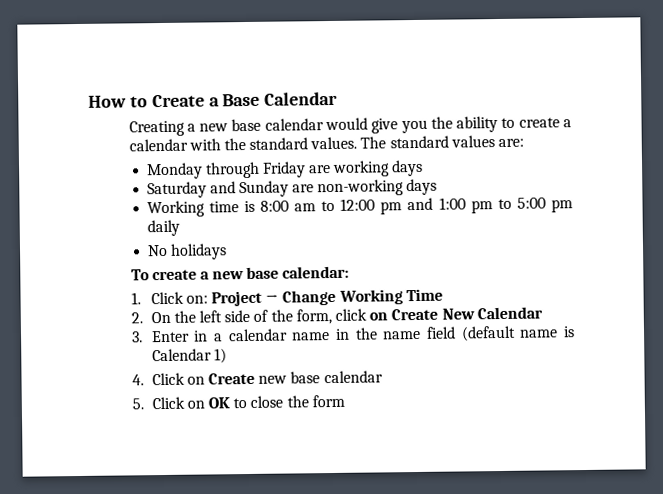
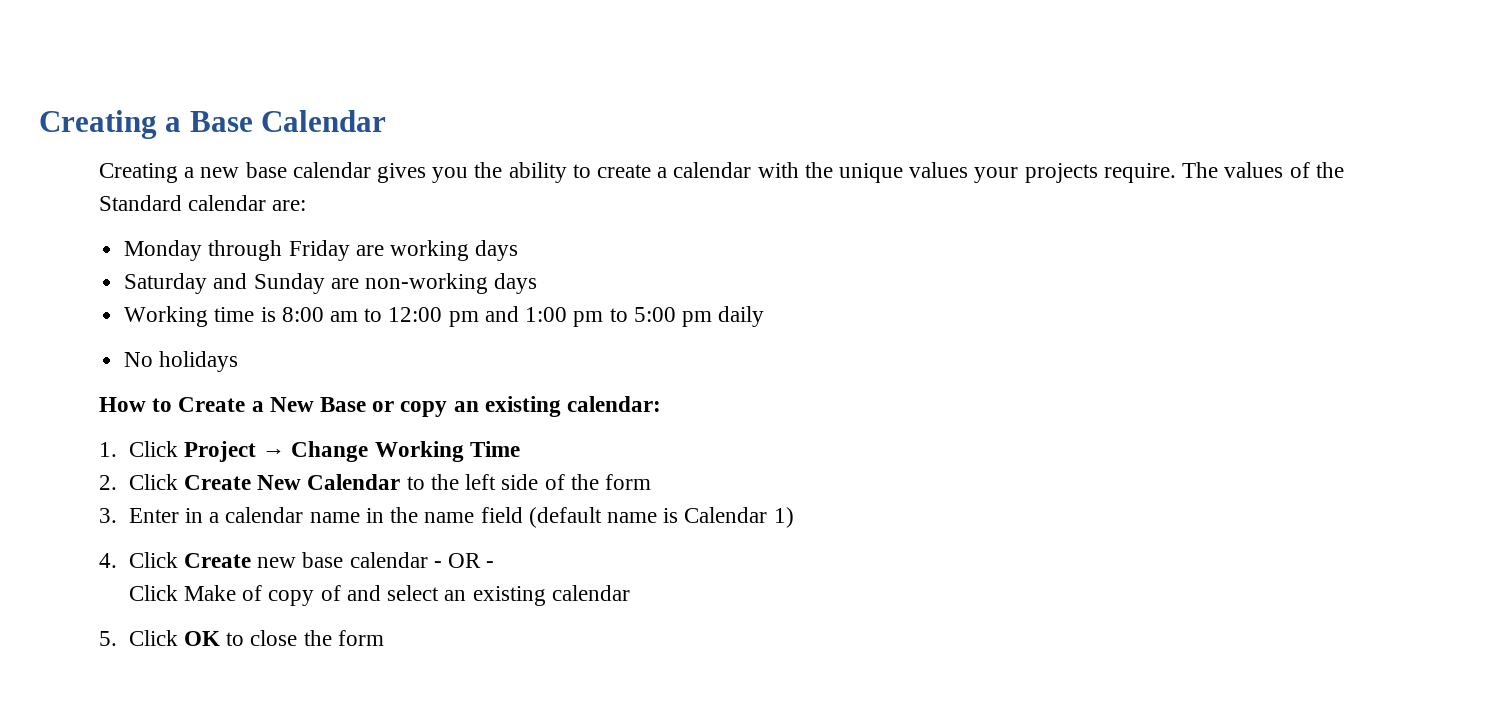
[88,94,205,108] How to Create -> [39,110,157,139] Creating
[324,117,399,134] would give -> [376,163,426,183] gives
[249,135,495,150] standard values. The standard values -> [839,162,1344,183] [98,195,267,211] unique values your projects require. The values of the Standard calendar
[130,266,280,281] To create a new base -> [98,396,561,417] How to Create a New Base or copy an existing
[185,295,208,304] on: -> (178, 449) none
[150,311,171,324] On -> [128,474,425,490] Click Create New Calendar to
[295,306,543,325] form, click on Create New Calendar -> [604,474,651,490] form
[186,376,205,385] on -> (178, 560) none
(383, 377) none -> [433,553,495,568] [128,585,630,606] - OR - // Click Make of copy of and select an existing calendar
[186,400,205,409] on -> (178, 638) none

